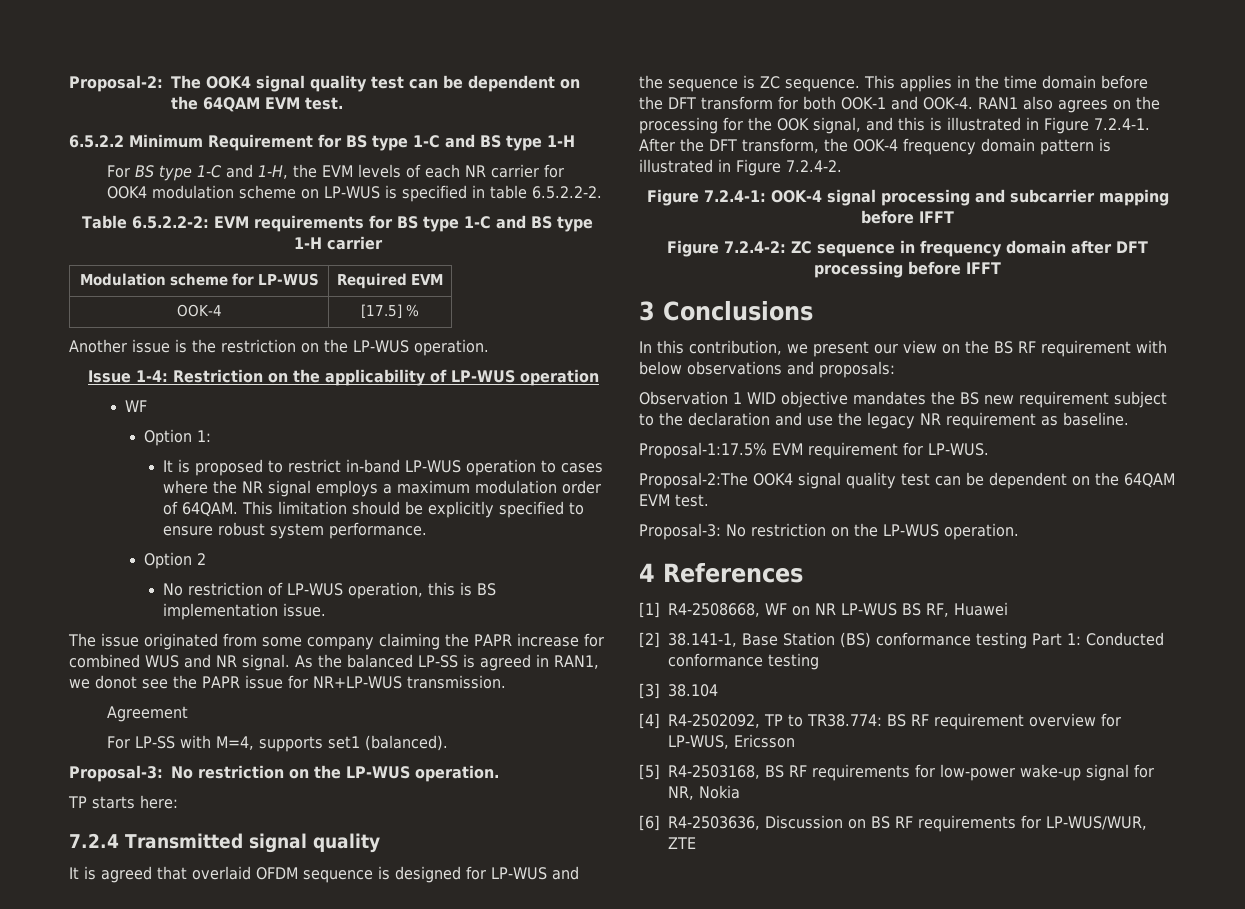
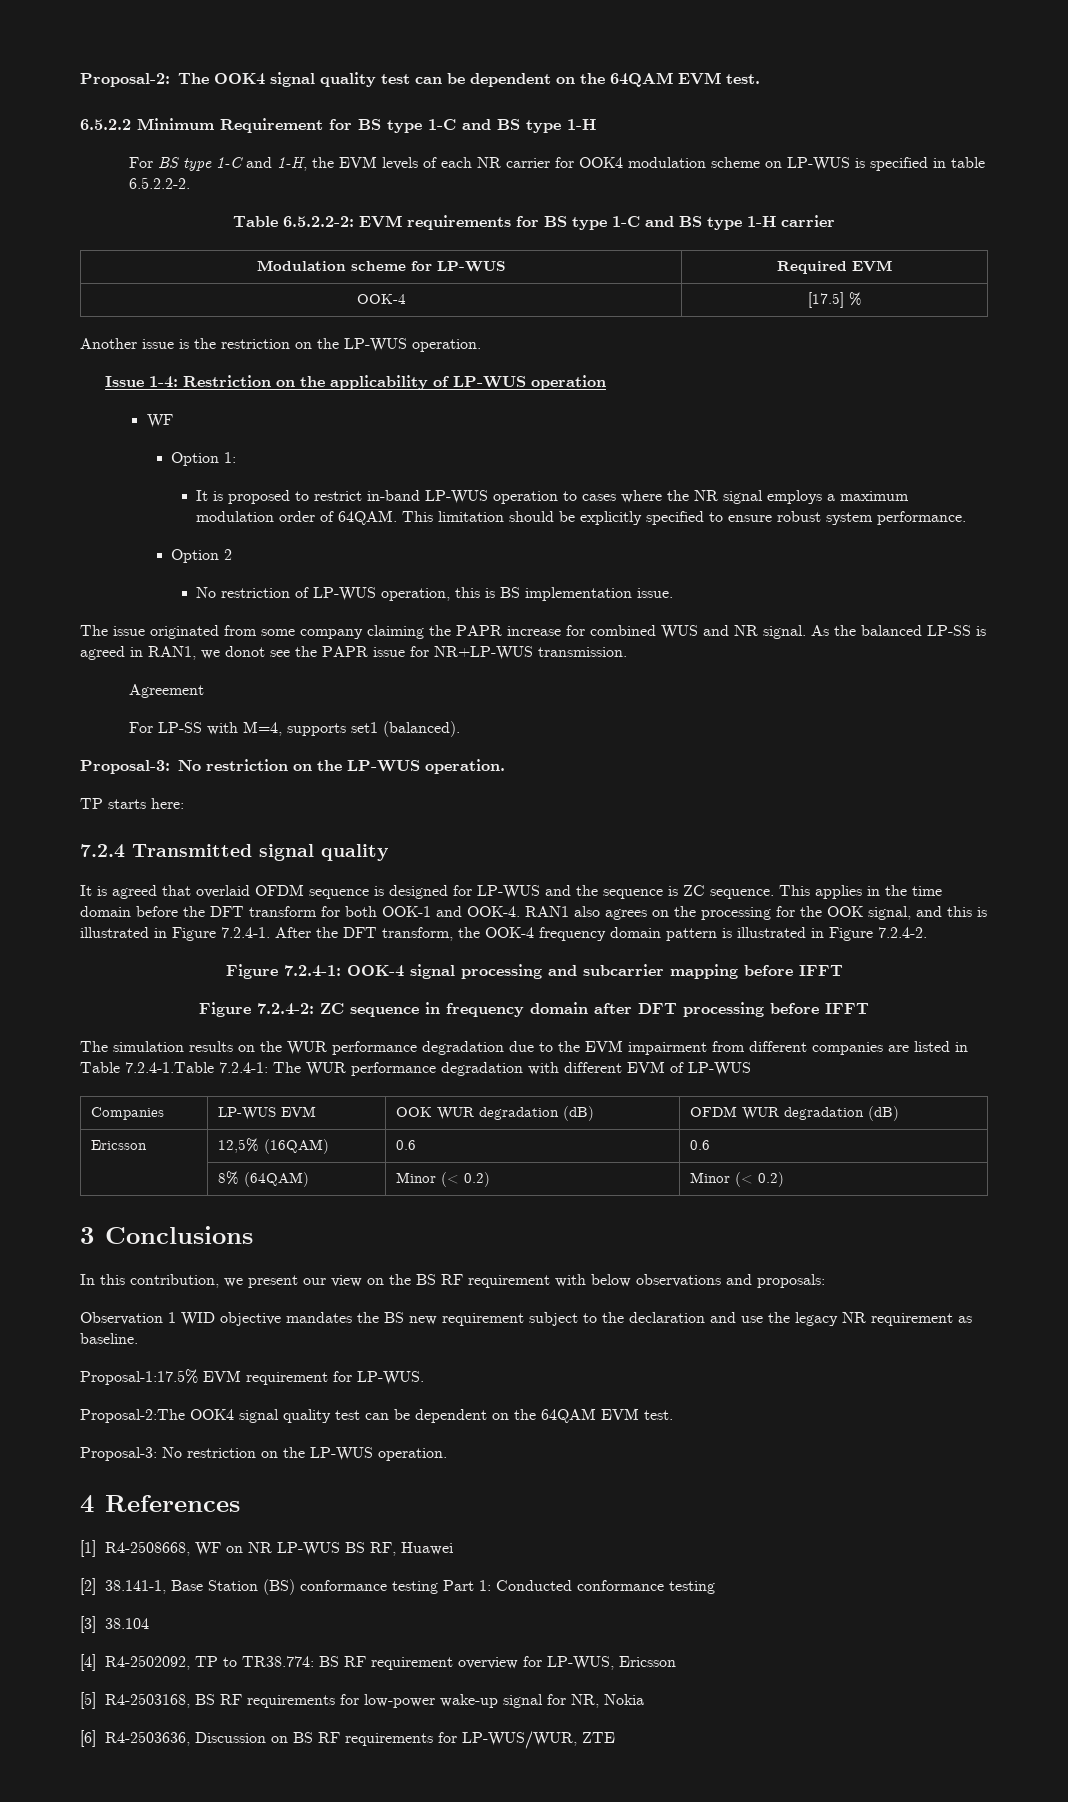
(1001, 268) none -> [80,1040,968,1055] [80,1061,751,1076] [91,1107,165,1120] [218,1106,317,1120] [396,1106,595,1121] [690,1106,900,1121] [91,1140,148,1150] [218,1138,330,1154] [396,1140,417,1150] [690,1140,711,1150] [218,1171,310,1187] [396,1172,491,1187] [690,1172,785,1187] // The simulation results on the WUR performance degradation due to the EVM impairment from different companies are listed in Table 7.2.4-1.Table 7.2.4-1: The WUR performance degradation with different EVM of LP-WUS // Companies | LP-WUS EVM | OOK WUR degradation (dB) | OFDM WUR degradation (dB) // Ericsson | 12,5% (16QAM) | 0.6 | 0.6 // | 8% (64QAM) | Minor (< 0.2) | Minor (< 0.2)

